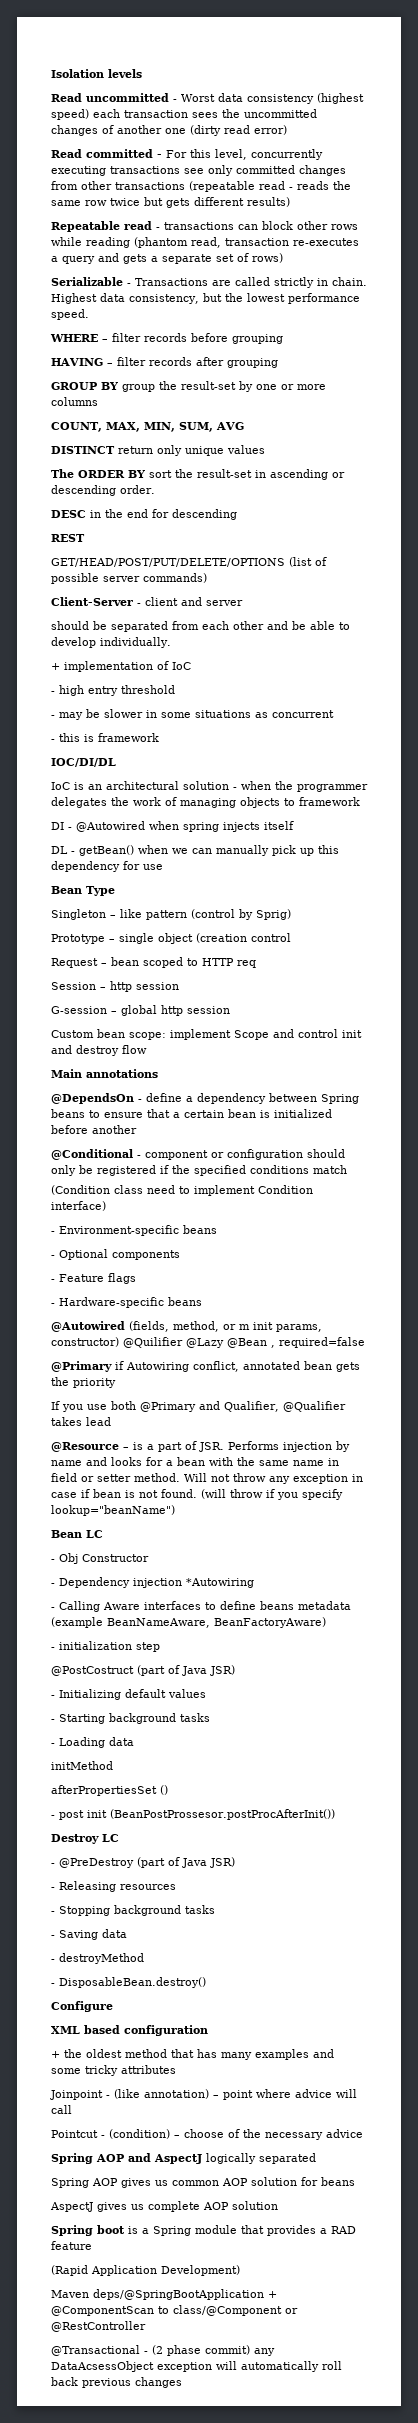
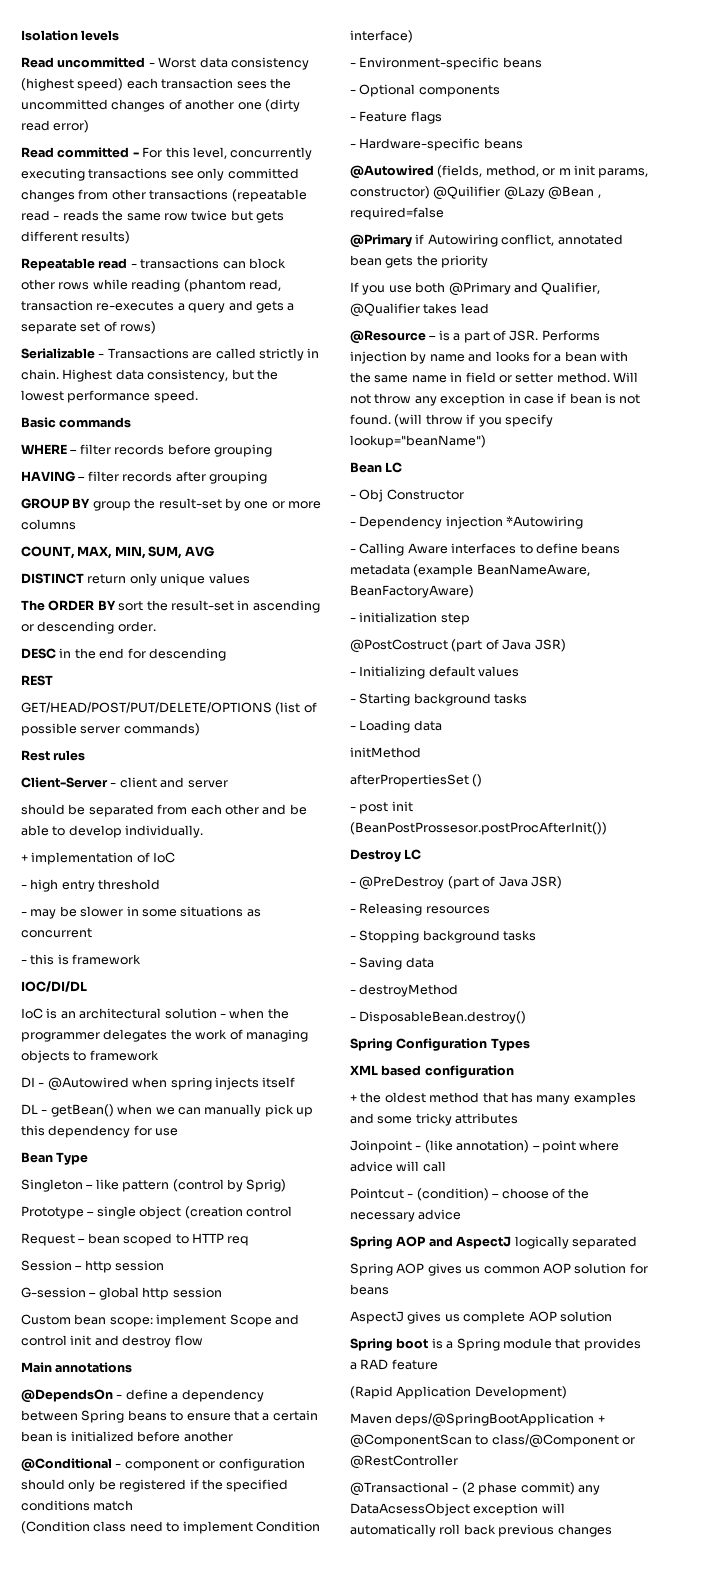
(89, 314) none -> [21,417,132,428] // Basic commands
(207, 578) none -> [21,750,86,761] // Rest rules
[51,2001,113,2012] Configure -> [350,1038,530,1051] Spring Configuration Types

